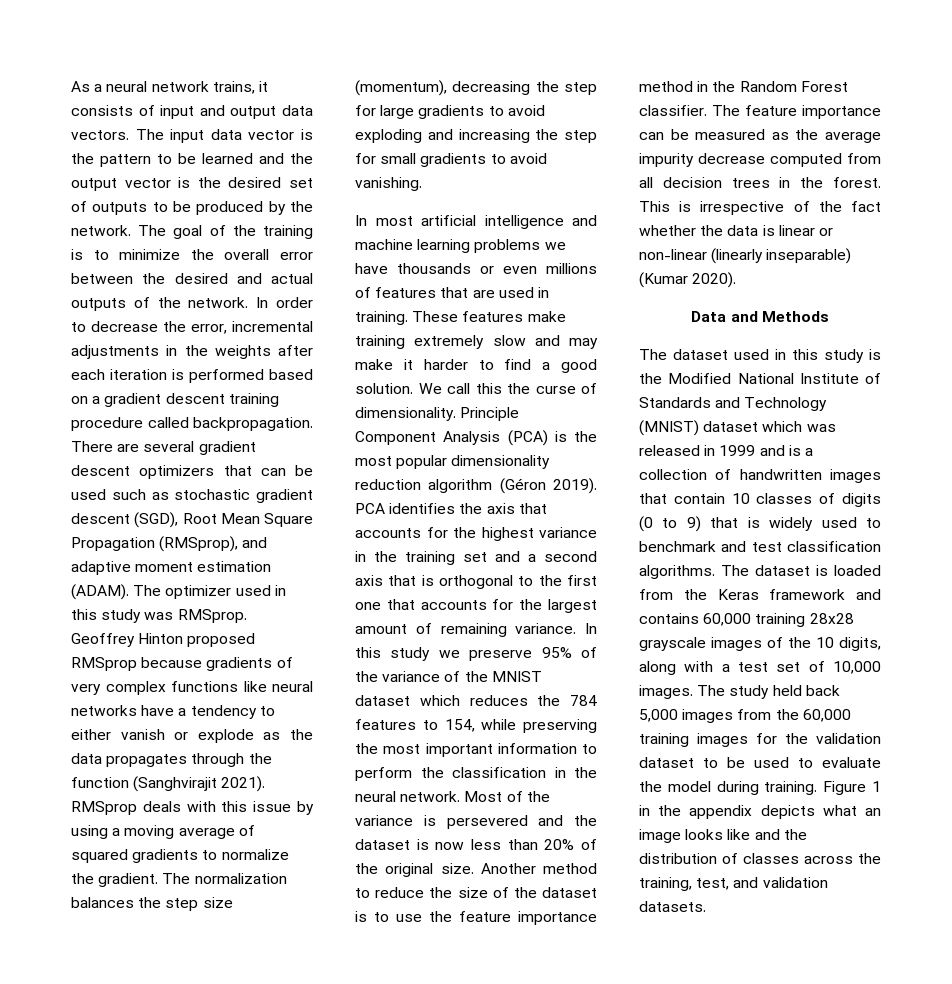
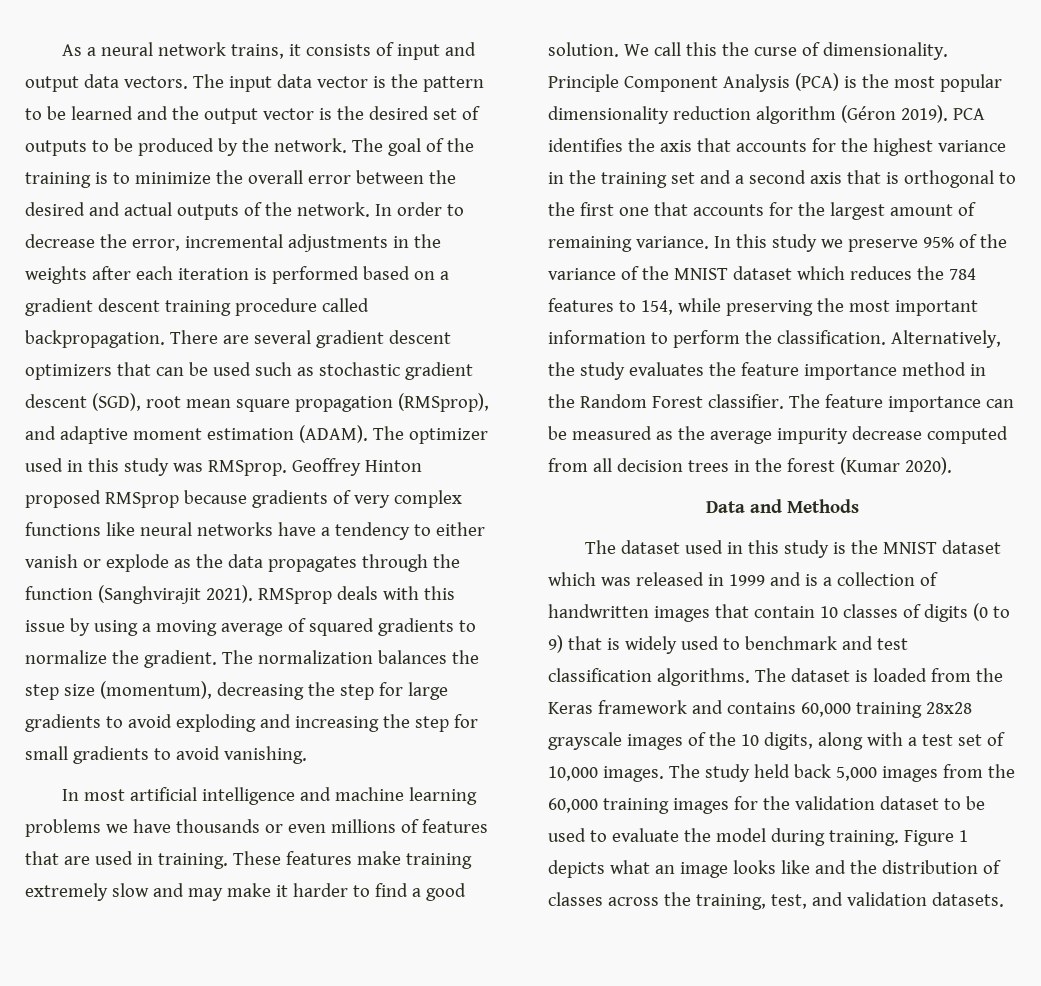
[182,513,313,527] [71,537,155,551] Root Mean Square Propagation -> [145,396,393,412] root mean square propagation
[452,767,597,778] [355,791,550,802] [355,815,597,829] [355,839,597,850] [355,863,597,877] [355,887,597,898] [355,911,422,922] classification in the neural network. Most of the variance is persevered and the dataset is now less than 20% of the original size. Another method to reduce the size of the dataset is to use -> [776,330,1001,348] [548,362,704,380] classification. Alternatively, the study evaluates
[833,177,881,188] [639,201,881,215] [639,225,833,236] [639,248,852,264] forest. This is irrespective of the fact whether the data is linear or non-linear (linearly inseparable) -> [786,458,835,472] forest
[668,373,881,384] [639,397,828,411] [639,420,699,436] Modified National Institute of Standards and Technology (MNIST) -> [882,542,937,554] MNIST
[639,805,753,819] in the appendix -> (968, 836) none

